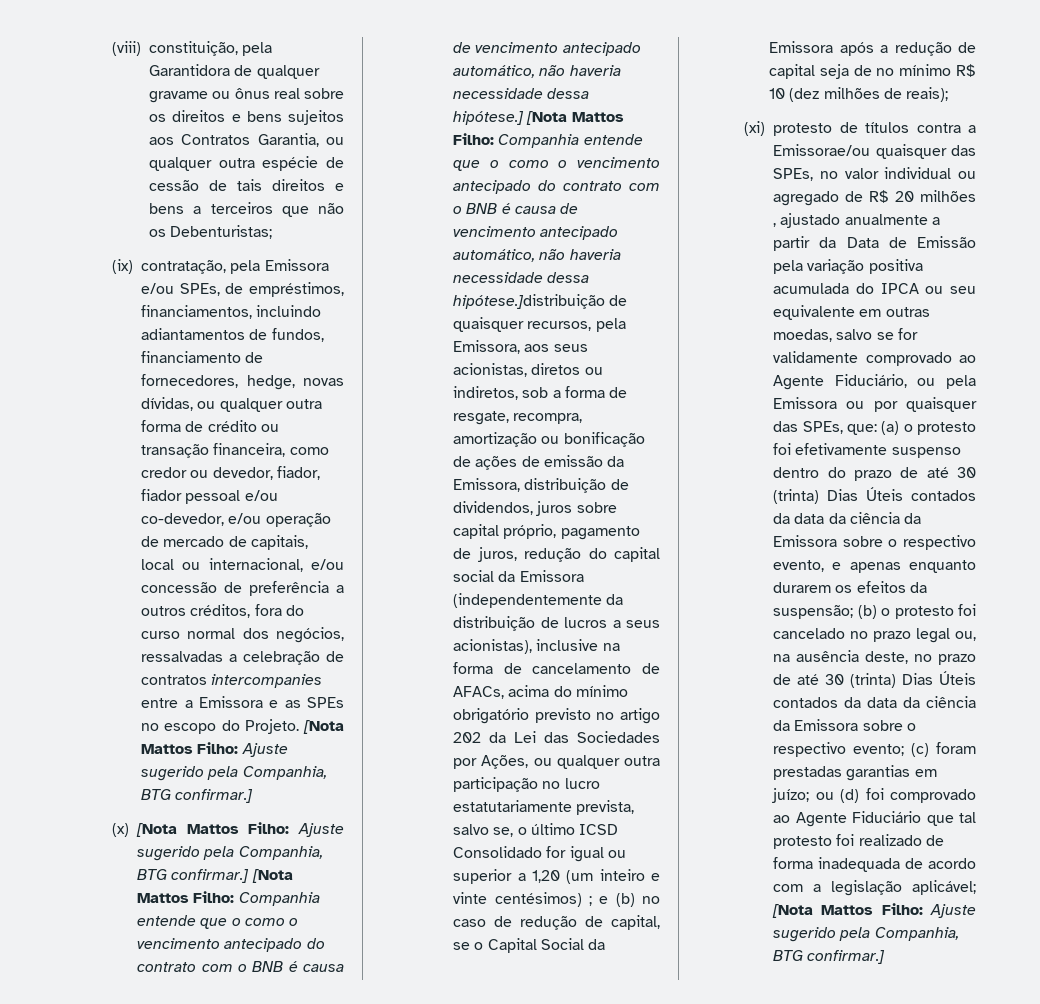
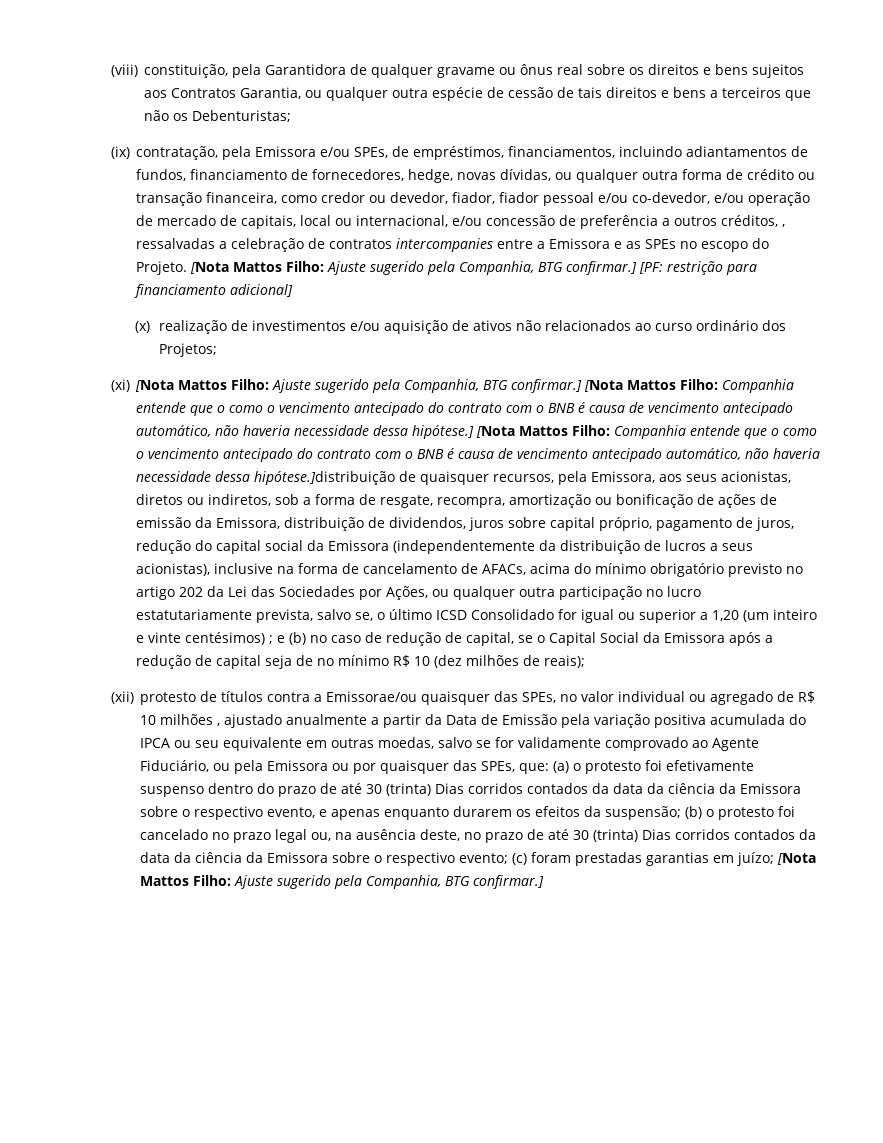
[254,604,304,616] [141,627,344,643] fora do curso normal dos negócios, -> [782,224,786,227] ,
[112,823,130,837] // (x) -> [639,261,758,275] [134,284,294,298] [134,320,787,334] [159,343,218,357] [110,379,130,392] [PF: restrição para financiamento adicional] // (x) realização de investimentos e/ou aquisição de ativos não relacionados ao curso ordinário dos Projetos; // (xi)
[744,121,766,136] (xi) -> [110,691,134,704] (xii)
[895,191,915,202] 20 -> [140,715,157,725] 10
[866,487,904,501] Úteis -> [468,783,524,794] corridos
[939,671,976,685] Úteis -> [675,829,731,840] corridos
[815,788,976,803] [773,811,976,827] [773,834,944,849] [773,857,976,872] [773,880,976,896] ou (d) foi comprovado ao Agente Fiduciário que tal protesto foi realizado de forma inadequada de acordo com a legislação aplicável; -> (775, 859) none

